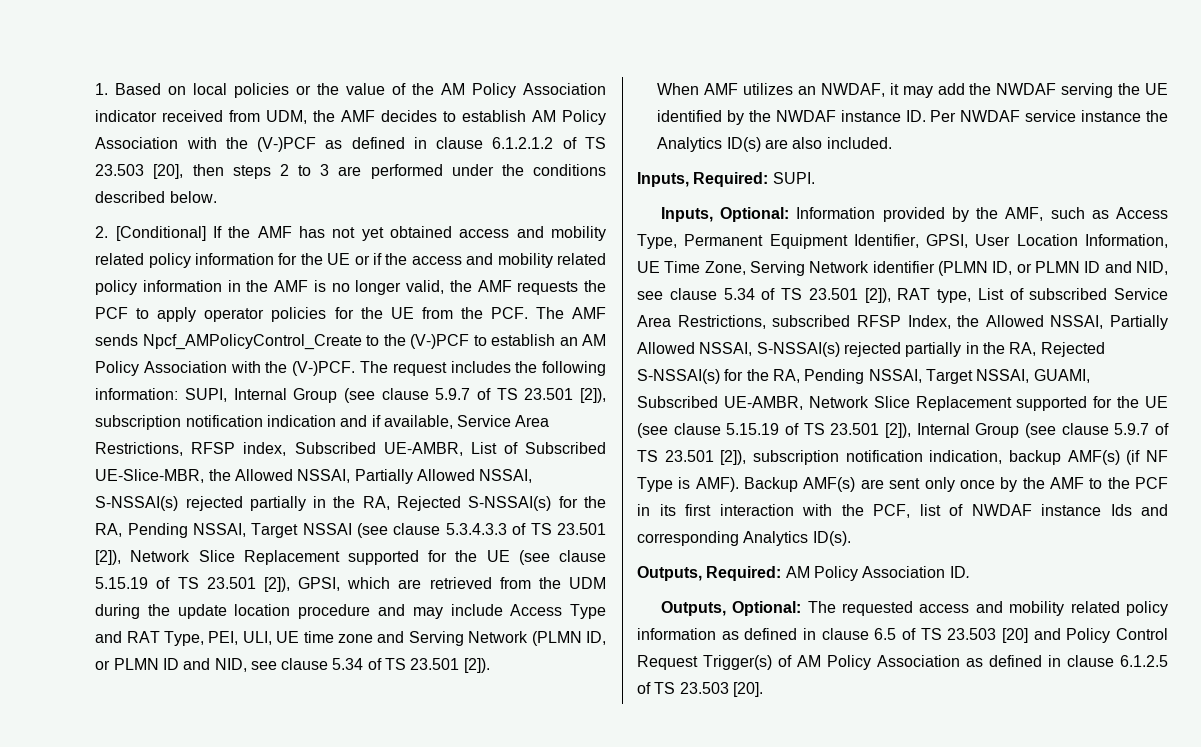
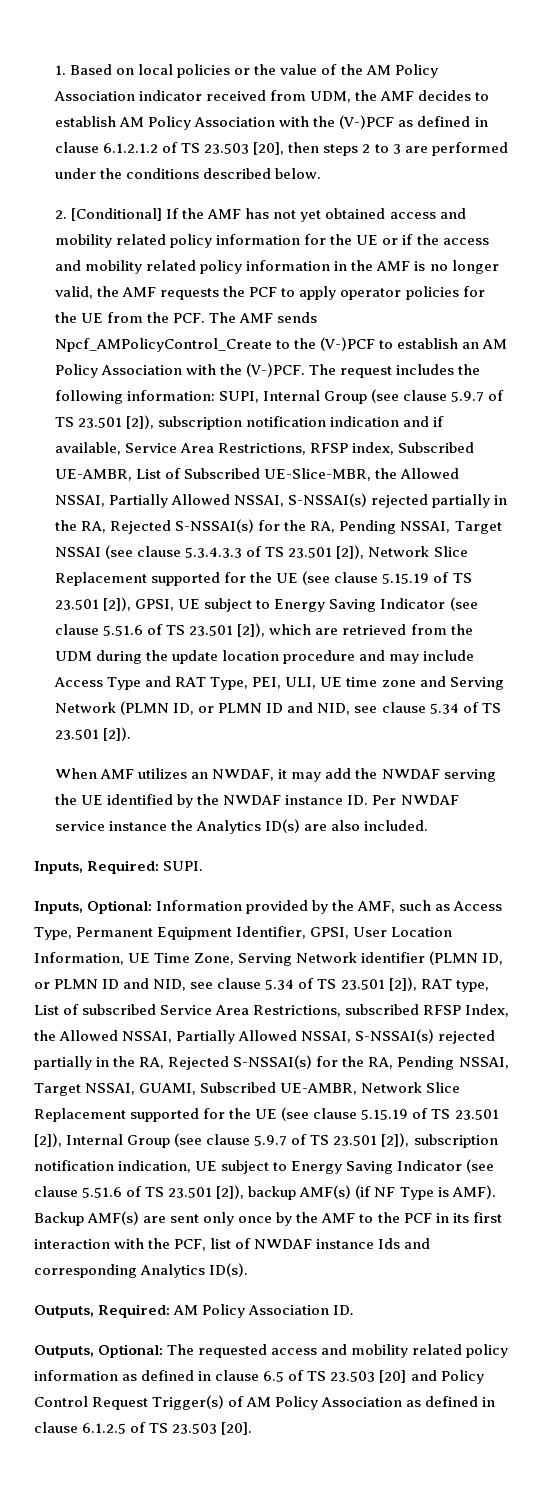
(341, 584) none -> [178,597,478,612] [55,623,266,637] UE subject to Energy Saving Indicator (see clause 5.51.6 of TS 23.501 [2]),
(1003, 457) none -> [195,1159,495,1174] [34,1185,245,1199] UE subject to Energy Saving Indicator (see clause 5.51.6 of TS 23.501 [2]),

